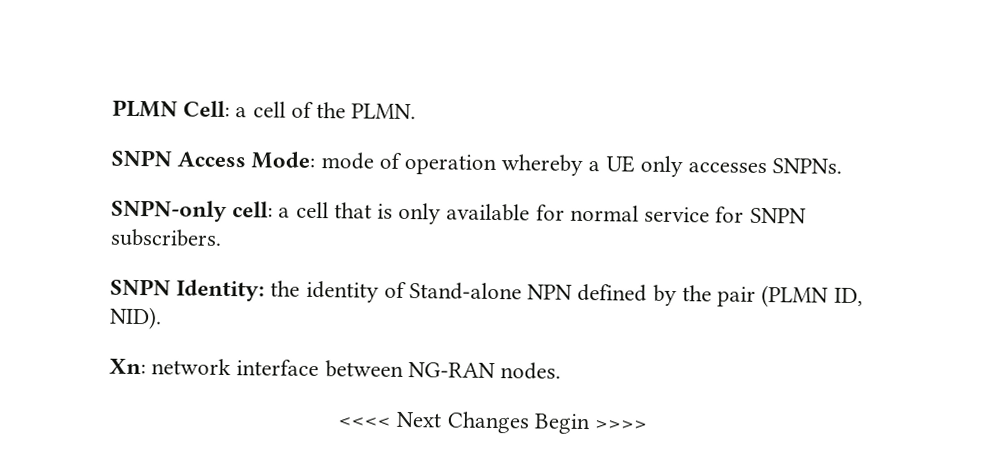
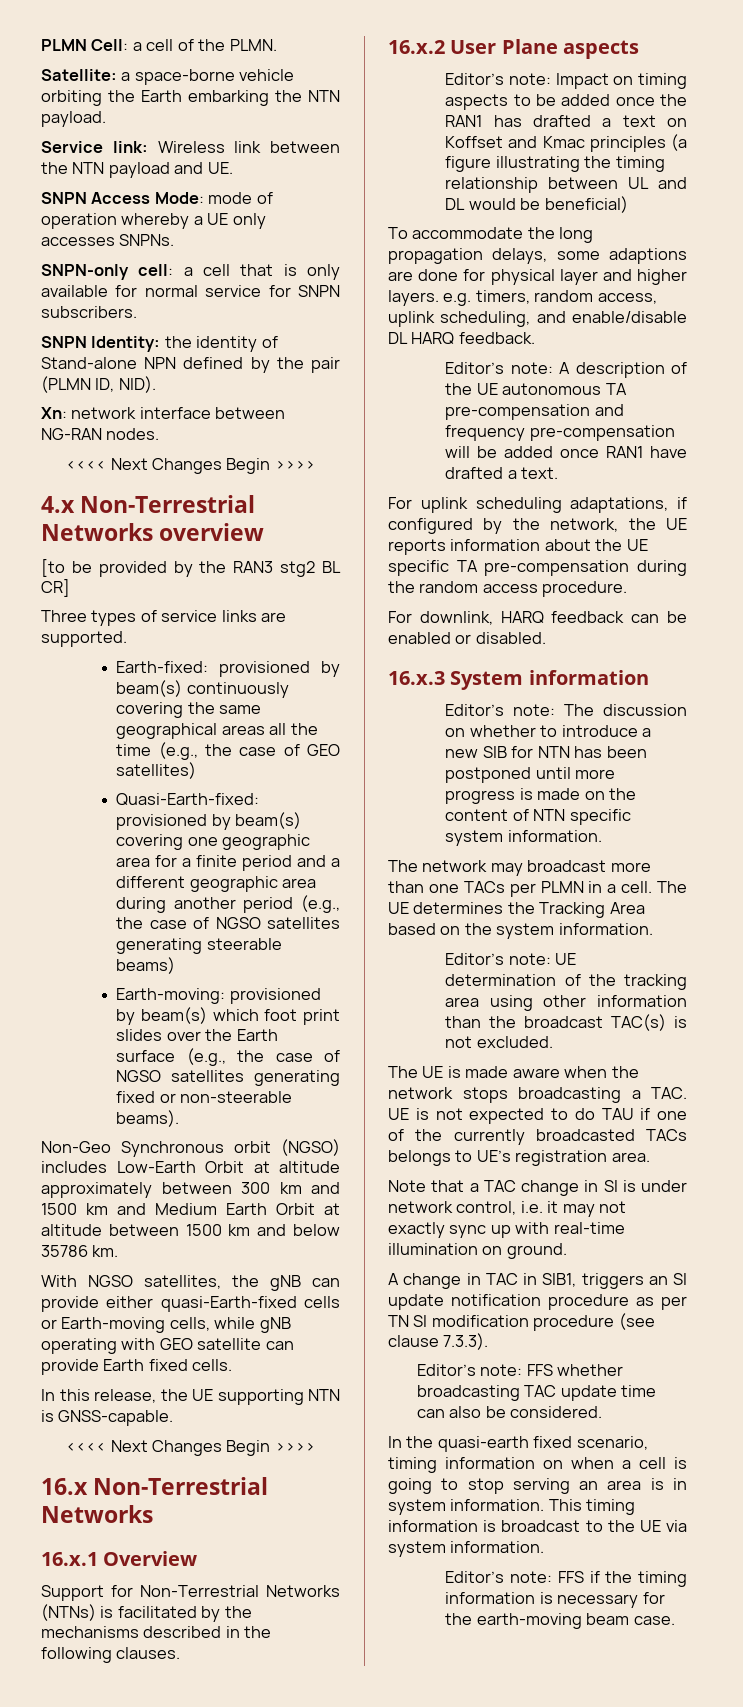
(417, 111) none -> [41,69,295,85] [41,90,340,106] [41,111,106,127] [41,141,340,153] [41,162,233,178] // Satellite: a space-borne vehicle orbiting the Earth embarking the NTN payload. // Service link: Wireless link between the NTN payload and UE.
(647, 425) none -> [41,495,256,513] [41,523,265,541] [41,559,341,577] [41,579,70,597] [41,610,287,626] [41,631,127,647] [116,661,340,677] [116,680,289,698] [116,702,262,718] [116,723,318,739] [116,742,340,760] [116,762,197,779] [116,793,260,805] [116,812,302,830] [116,834,311,850] [116,855,340,871] [116,876,317,892] [116,895,340,913] [116,917,340,929] [116,938,282,954] [116,957,176,974] [116,988,321,1004] [116,1007,341,1025] [116,1029,278,1041] [116,1048,341,1066] [116,1070,340,1086] [116,1091,293,1103] [116,1110,180,1127] [41,1139,340,1157] [41,1161,340,1173] [41,1182,340,1198] [41,1203,340,1215] [41,1224,341,1236] [41,1245,119,1257] [41,1275,340,1291] [41,1296,340,1312] [41,1317,291,1333] [41,1338,294,1354] [41,1359,233,1375] [41,1389,340,1405] [41,1410,174,1426] [66,1440,315,1456] [41,1477,269,1495] [41,1505,153,1523] [41,1551,198,1566] [41,1585,340,1601] [41,1604,252,1622] [41,1626,272,1638] [41,1647,181,1663] [388,39,639,59] [445,73,687,89] [445,94,687,110] [445,115,687,127] [445,134,687,152] [445,156,665,172] [445,177,687,193] [445,196,628,213] [388,227,594,243] [388,248,687,264] [388,269,687,285] [388,290,657,306] [388,311,687,327] [388,332,535,344] [445,362,687,378] [445,383,627,395] [445,404,624,420] [445,425,675,441] [445,446,687,458] [445,467,559,479] [388,497,687,513] [388,518,687,534] [388,539,648,555] [388,560,687,576] [388,581,628,597] [388,611,687,625] [388,632,546,644] [388,670,649,690] [445,704,687,716] [445,725,652,737] [445,746,647,758] [445,767,616,783] [445,788,637,804] [445,809,631,825] [445,830,602,846] [388,860,651,876] [388,881,687,897] [388,902,645,918] [388,923,653,939] [445,953,577,965] [445,974,687,990] [445,995,687,1011] [445,1014,687,1031] [445,1036,553,1048] [388,1066,639,1078] [388,1087,687,1103] [388,1108,687,1124] [388,1129,687,1145] [388,1150,650,1166] [388,1180,687,1196] [388,1201,627,1217] [388,1222,625,1238] [388,1243,567,1259] [388,1273,687,1289] [388,1294,687,1310] [388,1313,655,1331] [388,1333,489,1350] [416,1364,624,1376] [416,1385,657,1401] [416,1406,603,1418] [388,1436,648,1452] [388,1457,687,1473] [388,1478,687,1494] [388,1499,636,1515] [388,1520,687,1532] [388,1541,545,1557] [445,1571,687,1587] [445,1592,665,1608] [445,1613,675,1629] // 4.x Non-Terrestrial Networks overview // [to be provided by the RAN3 stg2 BL CR] // Three types of service links are supported. // Earth-fixed: provisioned by beam(s) continuously covering the same geographical areas all the time (e.g., the case of GEO satellites) // Quasi-Earth-fixed: provisioned by beam(s) covering one geographic area for a finite period and a different geographic area during another period (e.g., the case of NGSO satellites generating steerable beams) // Earth-moving: provisioned by beam(s) which foot print slides over the Earth surface (e.g., the case of NGSO satellites generating fixed or non-steerable beams). // Non-Geo Synchronous orbit (NGSO) includes Low-Earth Orbit at altitude approximately between 300 km and 1500 km and Medium Earth Orbit at altitude between 1500 km and below 35786 km. // With NGSO satellites, the gNB can provide either quasi-Earth-fixed cells or Earth-moving cells, while gNB operating with GEO satellite can provide Earth fixed cells. // In this release, the UE supporting NTN is GNSS-capable. // <<<< Next Changes Begin >>>> // 16.x Non-Terrestrial Networks // 16.x.1 Overview // Support for Non-Terrestrial Networks (NTNs) is facilitated by the mechanisms described in the following clauses. // 16.x.2 User Plane aspects // Editor’s note: Impact on timing aspects to be added once the RAN1 has drafted a text on Koffset and Kmac principles (a figure illustrating the timing relationship between UL and DL would be beneficial) // To accommodate the long propagation delays, some adaptions are done for physical layer and higher layers. e.g. timers, random access, uplink scheduling, and enable/disable DL HARQ feedback. // Editor’s note: A description of the UE autonomous TA pre-compensation and frequency pre-compensation will be added once RAN1 have drafted a text. // For uplink scheduling adaptations, if configured by the network, the UE reports information about the UE specific TA pre-compensation during the random access procedure. // For downlink, HARQ feedback can be enabled or disabled. // 16.x.3 System information // Editor’s note: The discussion on whether to introduce a new SIB for NTN has been postponed until more progress is made on the content of NTN specific system information. // The network may broadcast more than one TACs per PLMN in a cell. The UE determines the Tracking Area based on the system information. // Editor’s note: UE determination of the tracking area using other information than the broadcast TAC(s) is not excluded. // The UE is made aware when the network stops broadcasting a TAC. UE is not expected to do TAU if one of the currently broadcasted TACs belongs to UE’s registration area. // Note that a TAC change in SI is under network control, i.e. it may not exactly sync up with real-time illumination on ground. // A change in TAC in SIB1, triggers an SI update notification procedure as per TN SI modification procedure (see clause 7.3.3). // Editor’s note: FFS whether broadcasting TAC update time can also be considered. // In the quasi-earth fixed scenario, timing information on when a cell is going to stop serving an area is in system information. This timing information is broadcast to the UE via system information. // Editor’s note: FFS if the timing information is necessary for the earth-moving beam case.

